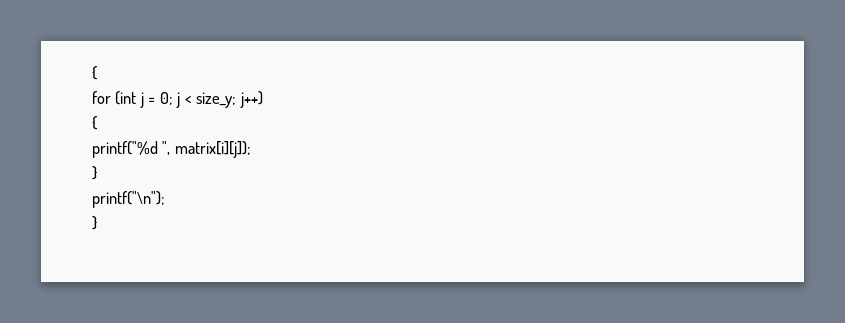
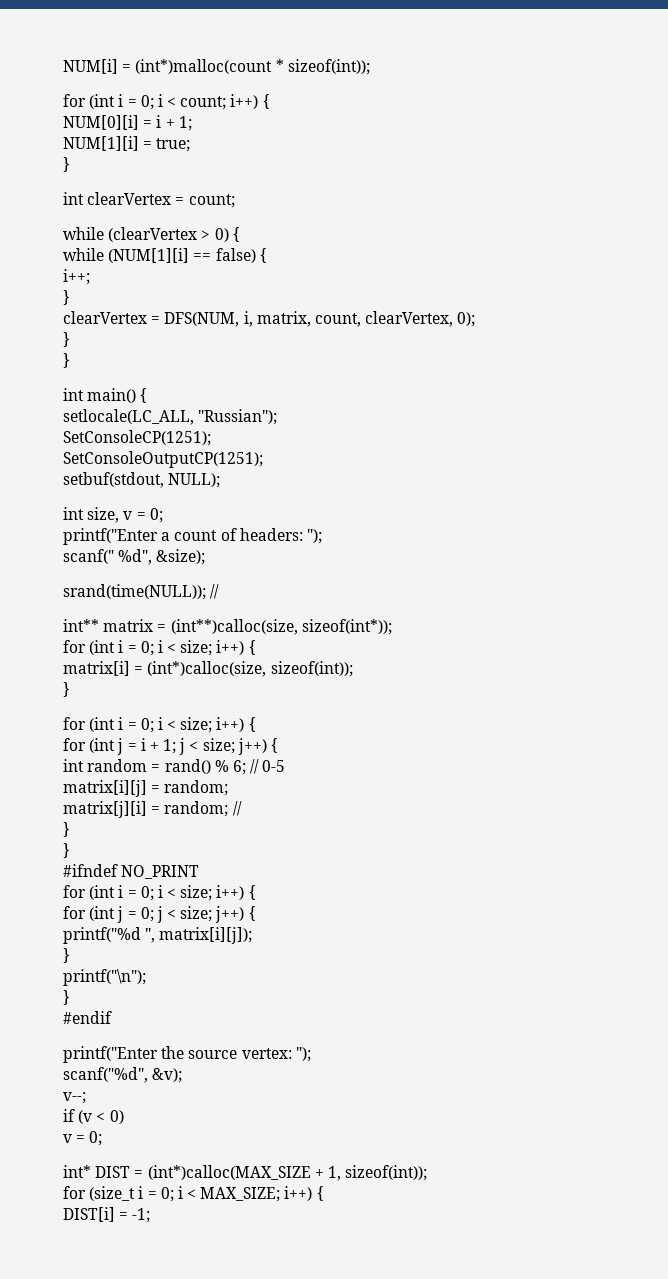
(92, 73) none -> [63,59,370,75] [63,94,270,110] [63,115,192,131] [63,136,191,152] [63,157,70,172] [63,192,235,208] [63,227,240,242] [63,248,267,263] [63,269,90,285] [63,290,70,305] [63,311,476,327] [63,332,70,347] [63,353,70,368] [63,388,148,403] [63,409,278,425] [63,430,211,446] [63,451,263,468] [63,472,221,488] [63,507,163,523] [63,528,322,545] [63,549,206,565] [63,584,220,600] [63,619,392,635] [63,640,256,656] [63,661,353,677] [63,682,70,697] [63,717,256,733] [63,738,279,755] [63,759,286,775] [63,780,229,797] [63,801,242,818] [63,822,70,837] [63,843,70,858] [63,864,200,879] [63,885,245,901] NUM[i] = (int*)malloc(count * sizeof(int)); // for (int i = 0; i < count; i++) { // NUM[0][i] = i + 1; // NUM[1][i] = true; // } // int clearVertex = count; // while (clearVertex > 0) { // while (NUM[1][i] == false) { // i++; // } // clearVertex = DFS(NUM, i, matrix, count, clearVertex, 0); // } // } // int main() { // setlocale(LC_ALL, "Russian"); // SetConsoleCP(1251); // SetConsoleOutputCP(1251); // setbuf(stdout, NULL); // int size, v = 0; // printf("Enter a count of headers: "); // scanf(" %d", &size); // srand(time(NULL)); // // int** matrix = (int**)calloc(size, sizeof(int*)); // for (int i = 0; i < size; i++) { // matrix[i] = (int*)calloc(size, sizeof(int)); // } // for (int i = 0; i < size; i++) { // for (int j = i + 1; j < size; j++) { // int random = rand() % 6; // 0-5 // matrix[i][j] = random; // matrix[j][i] = random; // // } // } // #ifndef NO_PRINT // for (int i = 0; i < size; i++)
[196,91,263,108] size_y; j++) // -> [180,906,245,923] size; j++)
(97, 223) none -> [63,1011,112,1024] [63,1046,311,1063] [63,1067,183,1083] [63,1092,86,1104] [63,1109,124,1124] [63,1131,103,1146] [63,1165,428,1181] [63,1186,324,1202] [63,1207,151,1223] // #endif // printf("Enter the source vertex: "); // scanf("%d", &v); // v--; // if (v < 0) // v = 0; // int* DIST = (int*)calloc(MAX_SIZE + 1, sizeof(int)); // for (size_t i = 0; i < MAX_SIZE; i++) { // DIST[i] = -1;

